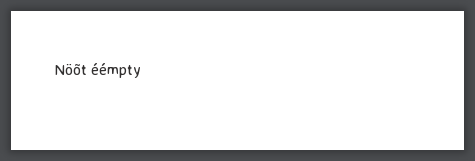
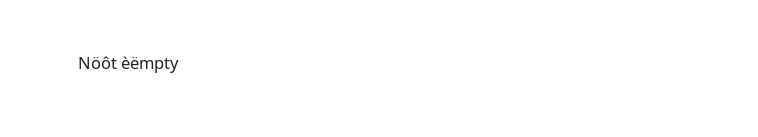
[54,63,142,78] Nöõt éémpty -> [78,56,180,73] Nöôt èëmpty

